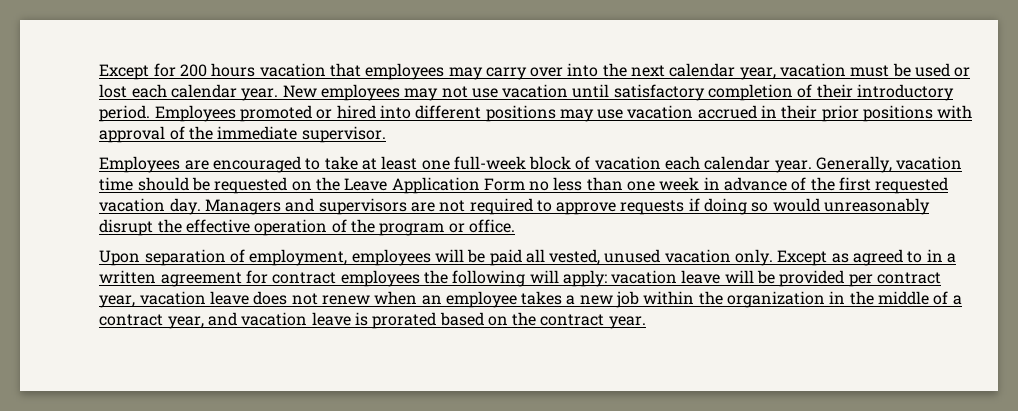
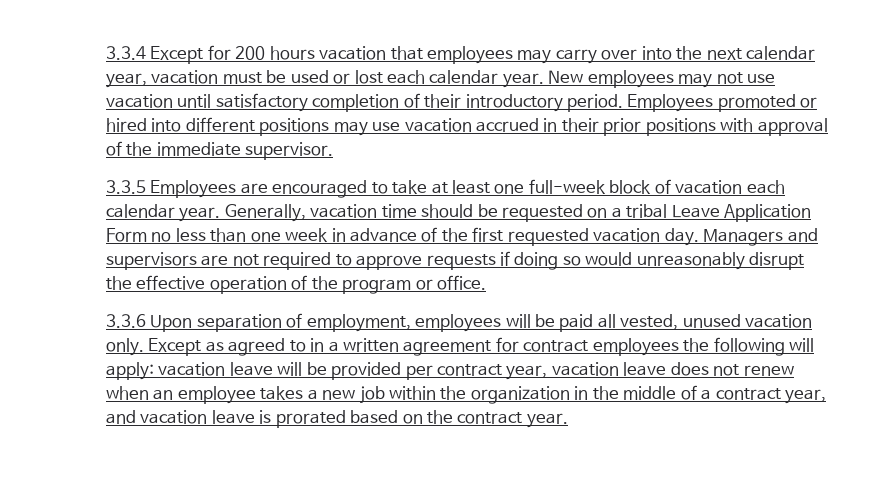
(99, 72) none -> [105,46,146,60] 3.3.4
(386, 134) none -> [105,180,146,194] 3.3.5
[315,177,340,191] the -> [611,204,668,218] a tribal
(515, 226) none -> [105,314,146,328] 3.3.6

